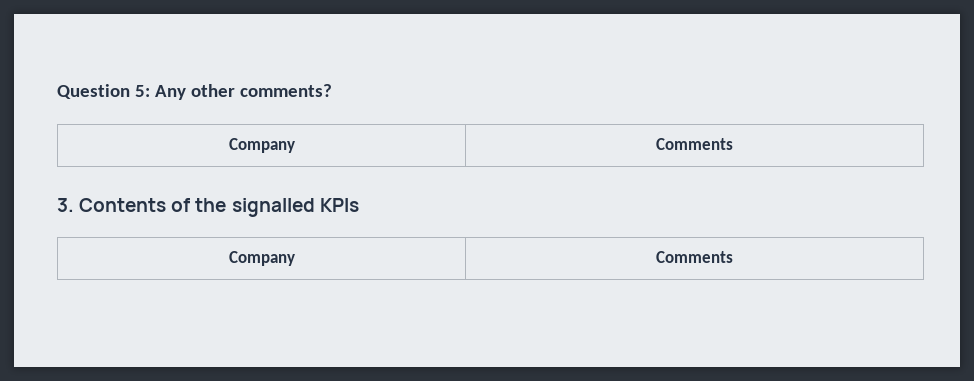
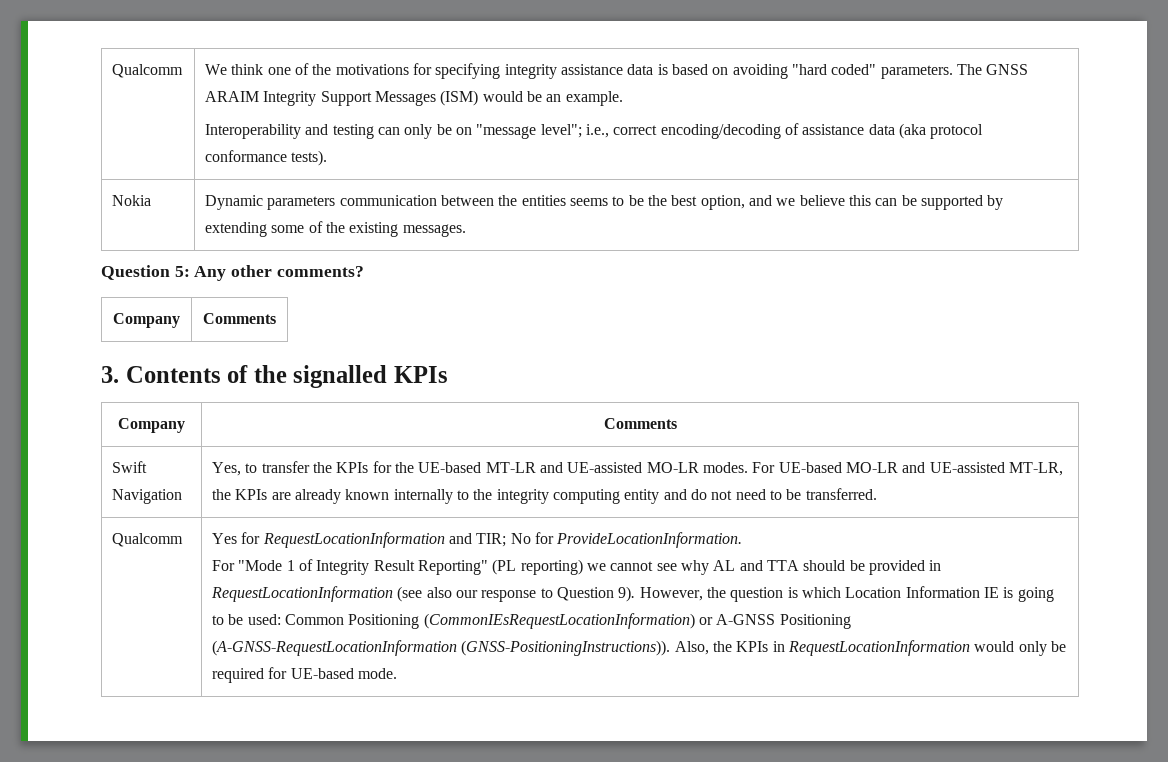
(57, 91) none -> [112,64,184,78] [205,63,1029,79] [205,90,623,106] [205,123,984,139] [205,150,328,166] [112,195,152,206] [205,195,1004,210] [205,221,466,237] Qualcomm | We think one of the motivations for specifying integrity assistance data is based on avoiding "hard coded" parameters. The GNSS ARAIM Integrity Support Messages (ISM) would be an example. // Interoperability and testing can only be on "message level"; i.e., correct encoding/decoding of assistance data (aka protocol conformance tests). // Nokia | Dynamic parameters communication between the entities seems to be the best option, and we believe this can be supported by extending some of the existing messages. //
(733, 257) none -> [112,461,148,473] [112,489,183,504] [212,461,1063,476] [212,488,877,504] [112,533,184,547] [212,532,743,548] [212,559,942,575] [211,586,1054,602] [212,613,851,629] [212,640,1067,656] [212,667,398,683] // Swift Navigation | Yes, to transfer the KPIs for the UE-based MT-LR and UE-assisted MO-LR modes. For UE-based MO-LR and UE-assisted MT-LR, the KPIs are already known internally to the integrity computing entity and do not need to be transferred. // Qualcomm | Yes for RequestLocationInformation and TIR; No for ProvideLocationInformation. // For "Mode 1 of Integrity Result Reporting" (PL reporting) we cannot see why AL and TTA should be provided in RequestLocationInformation (see also our response to Question 9). However, the question is which Location Information IE is going to be used: Common Positioning (CommonIEsRequestLocationInformation) or A-GNSS Positioning (A-GNSS-RequestLocationInformation (GNSS-PositioningInstructions)). Also, the KPIs in RequestLocationInformation would only be required for UE-based mode.

